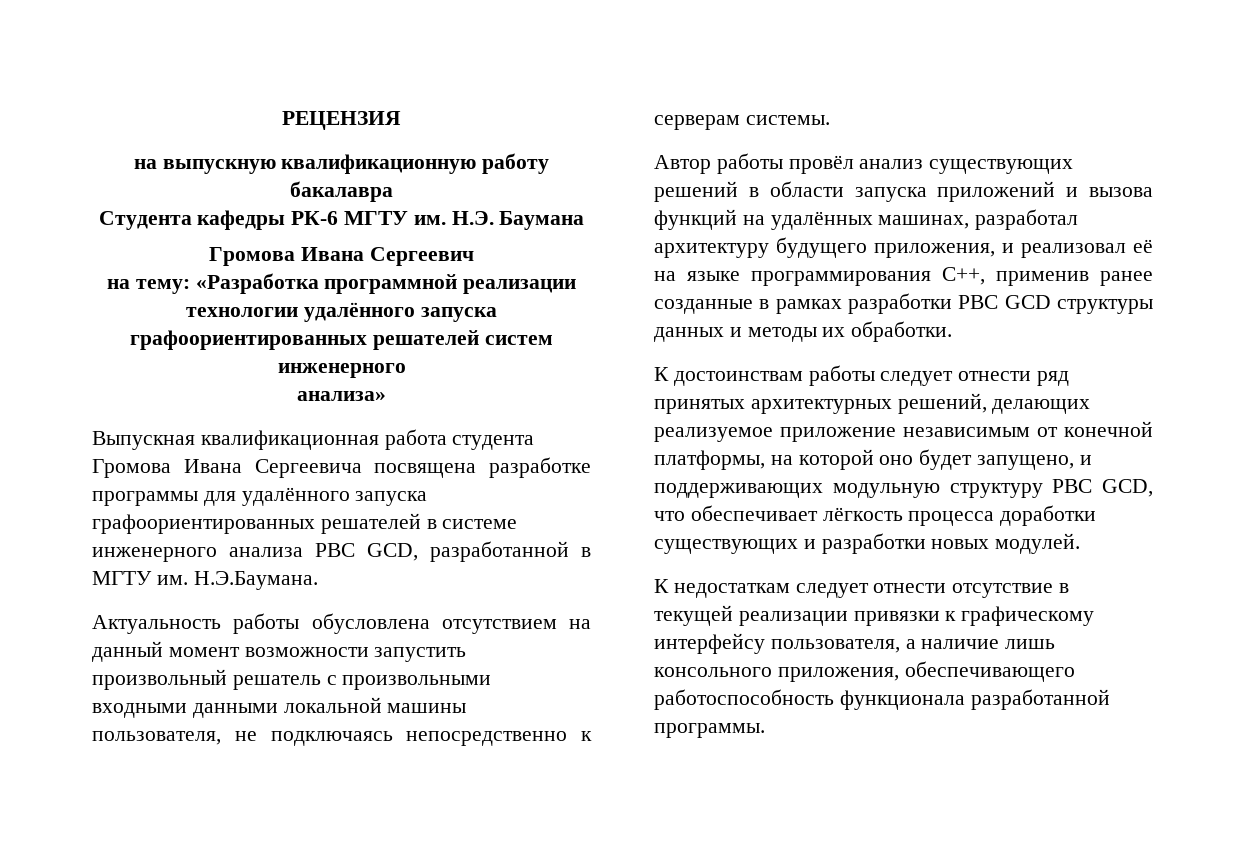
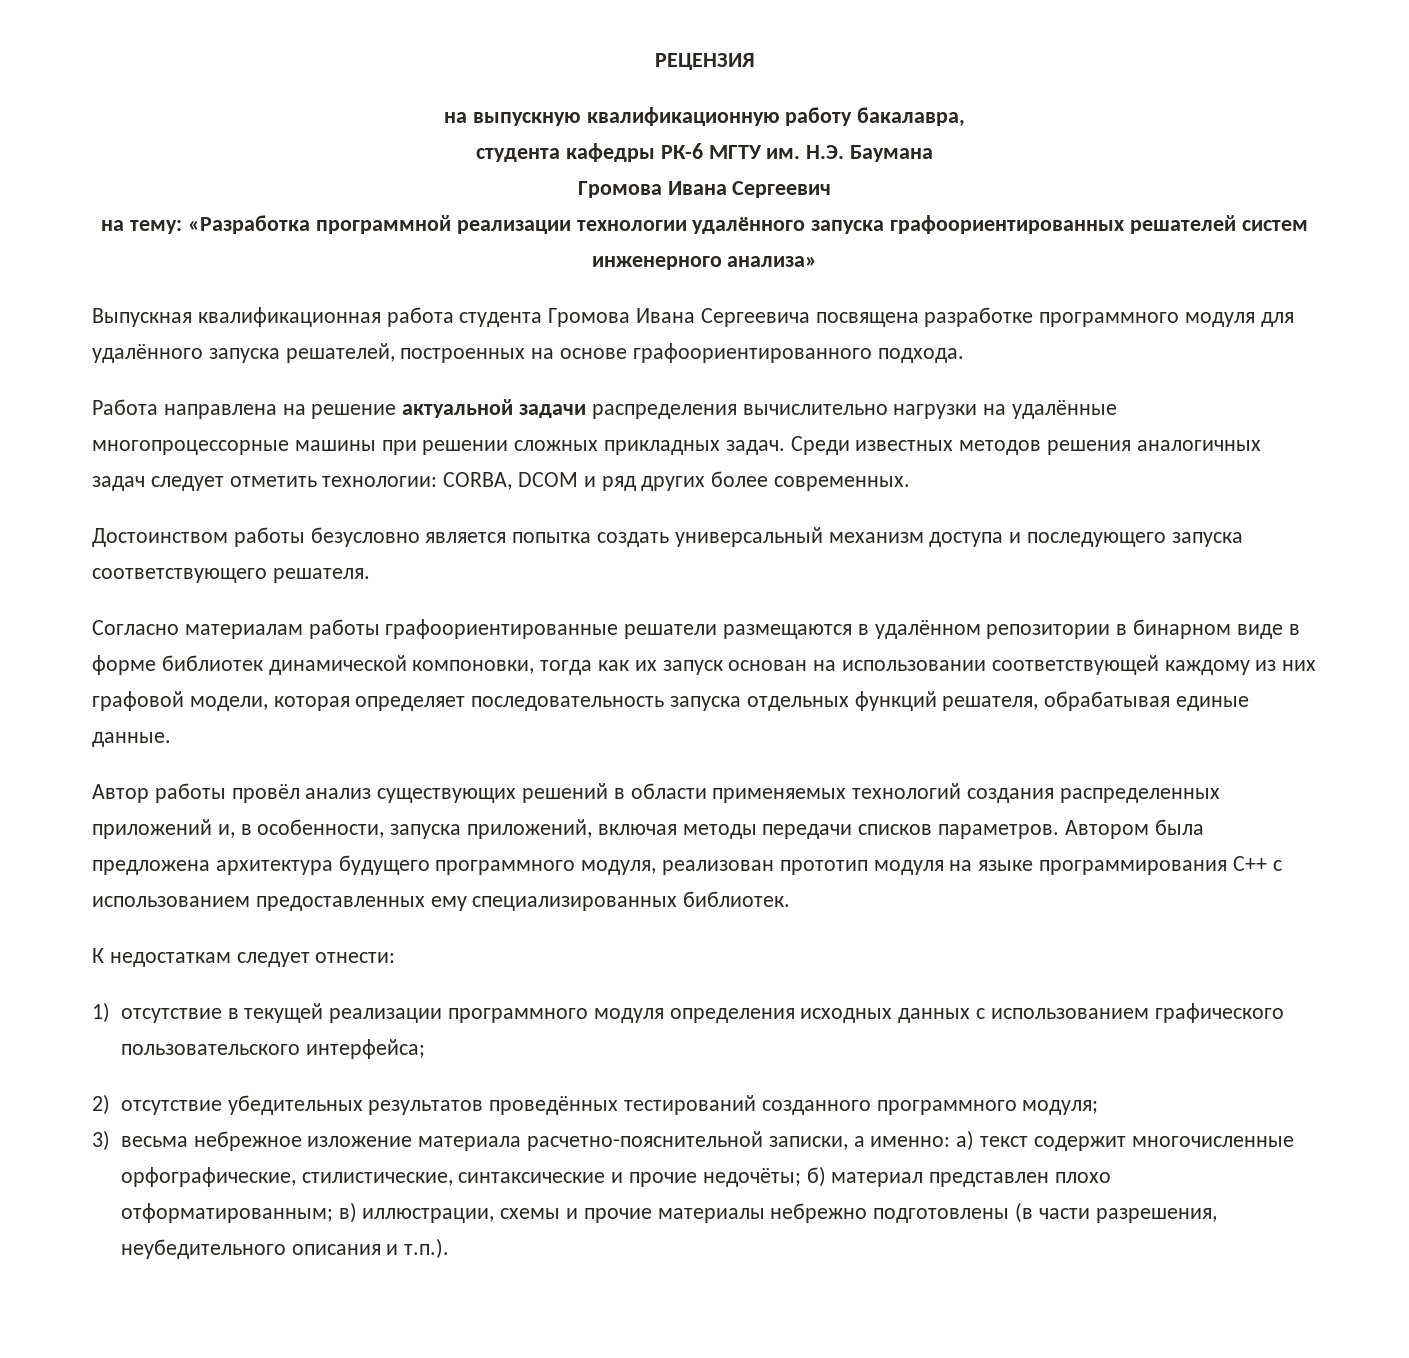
[290,181,393,202] [98,211,192,230] бакалавра // Студента -> [857,107,966,127] [476,148,561,162] бакалавра, // студента
(406, 370) // -> (722, 263) none
[92,491,198,506] программы -> [1039,312,1256,327] программного модуля
[92,513,518,534] [92,541,591,562] [92,571,318,590] [92,613,591,634] [92,641,467,662] [92,669,492,690] [92,697,467,718] [92,731,592,746] [654,115,830,130] графоориентированных решателей в системе инженерного анализа РВС GCD, разработанной в МГТУ им. Н.Э.Баумана. // Актуальность работы обусловлена отсутствием на данный момент возможности запустить произвольный решатель с произвольными входными данными локальной машины пользователя, не подключаясь непосредственно к серверам системы. -> [285,343,964,363] [92,399,1118,419] [92,436,1261,455] [92,471,911,491] [92,527,1243,547] [92,568,370,583] [92,619,1300,639] [92,655,1317,675] [92,691,1250,711] [92,732,171,747] решателей, построенных на основе графоориентированного подхода. // Работа направлена на решение актуальной задачи распределения вычислительно нагрузки на удалённые многопроцессорные машины при решении сложных прикладных задач. Среди известных методов решения аналогичных задач следует отметить технологии: CORBA, DCOM и ряд других более современных. // Достоинством работы безусловно является попытка создать универсальный механизм доступа и последующего запуска соответствующего решателя. // Согласно материалам работы графоориентированные решатели размещаются в удалённом репозитории в бинарном виде в форме библиотек динамической компоновки, тогда как их запуск основан на использовании соответствующей каждому из них графовой модели, которая определяет последовательность запуска отдельных функций решателя, обрабатывая единые данные.
[854,181,1153,202] [654,209,1079,230] [654,237,1153,258] [654,267,1153,286] [654,293,1153,314] [654,321,953,342] [654,365,1070,386] [654,393,1091,414] [654,421,1153,442] [654,449,1092,470] [654,479,1153,498] [654,505,1097,526] [654,533,1081,554] запуска приложений и вызова функций на удалённых машинах, разработал архитектуру будущего приложения, и реализовал её на языке программирования С++, применив ранее созданные в рамках разработки РВС GCD структуры данных и методы их обработки. // К достоинствам работы следует отнести ряд принятых архитектурных решений, делающих реализуемое приложение независимым от конечной платформы, на которой оно будет запущено, и поддерживающих модульную структуру РВС GCD, что обеспечивает лёгкость процесса доработки существующих и разработки новых модулей. -> [712,783,1220,803] [92,819,1204,839] [92,855,1282,875] [92,891,791,911] применяемых технологий создания распределенных приложений и, в особенности, запуска приложений, включая методы передачи списков параметров. Автором была предложена архитектура будущего программного модуля, реализован прототип модуля на языке программирования С++ с использованием предоставленных ему специализированных библиотек.
[873,583,947,593] отнести -> [315,952,396,963] [92,1002,110,1023] отнести: // 1)
[853,606,1095,626] [654,633,1056,654] [654,661,1075,682] [654,689,1110,710] [654,723,765,738] привязки к графическому интерфейсу пользователя, а наличие лишь консольного приложения, обеспечивающего работоспособность функционала разработанной программы. -> [447,1003,1284,1023] [120,1039,425,1059] [92,1094,1099,1115] [92,1130,1294,1151] [120,1166,1111,1187] [120,1202,1217,1223] [120,1238,450,1259] программного модуля определения исходных данных с использованием графического пользовательского интерфейса; // 2) отсутствие убедительных результатов проведённых тестирований созданного программного модуля; // 3) весьма небрежное изложение материала расчетно-пояснительной записки, а именно: а) текст содержит многочисленные орфографические, стилистические, синтаксические и прочие недочёты; б) материал представлен плохо отформатированным; в) иллюстрации, схемы и прочие материалы небрежно подготовлены (в части разрешения, неубедительного описания и т.п.).

